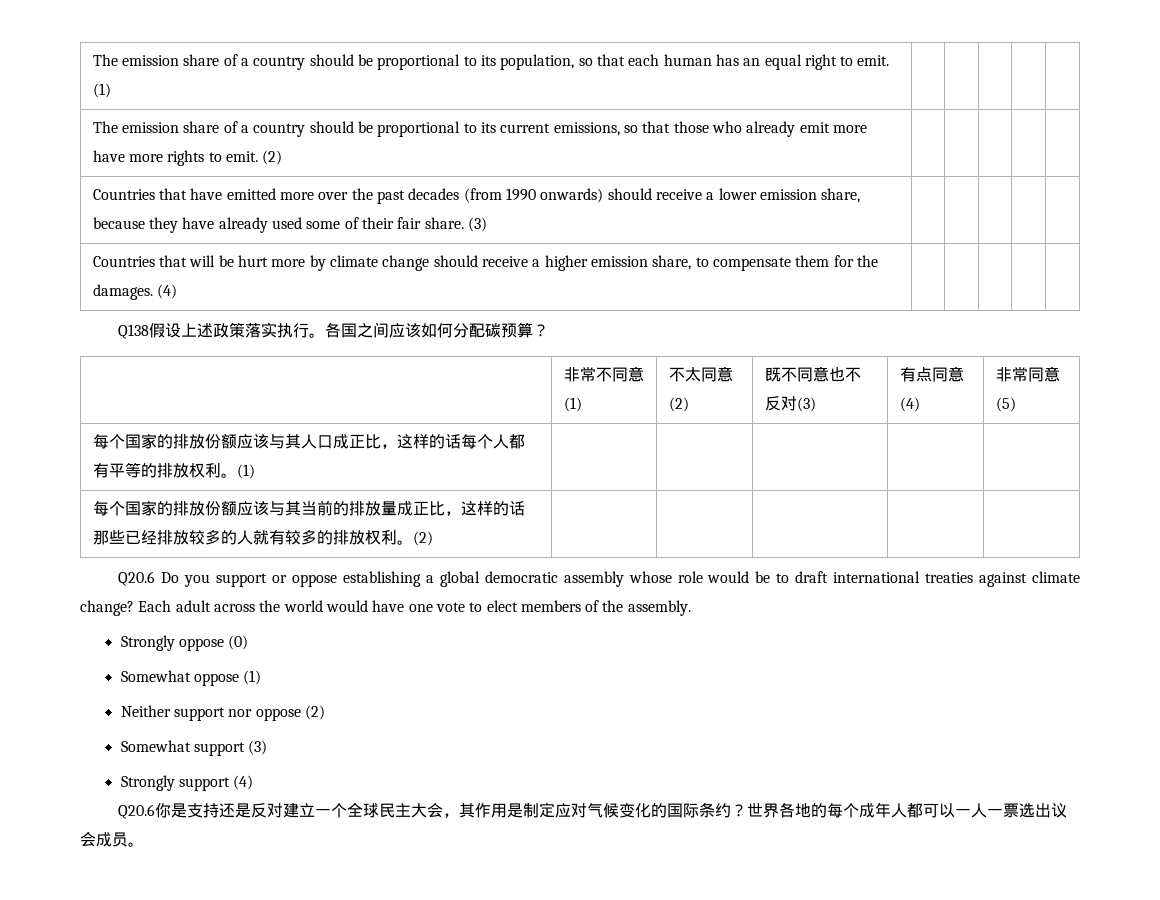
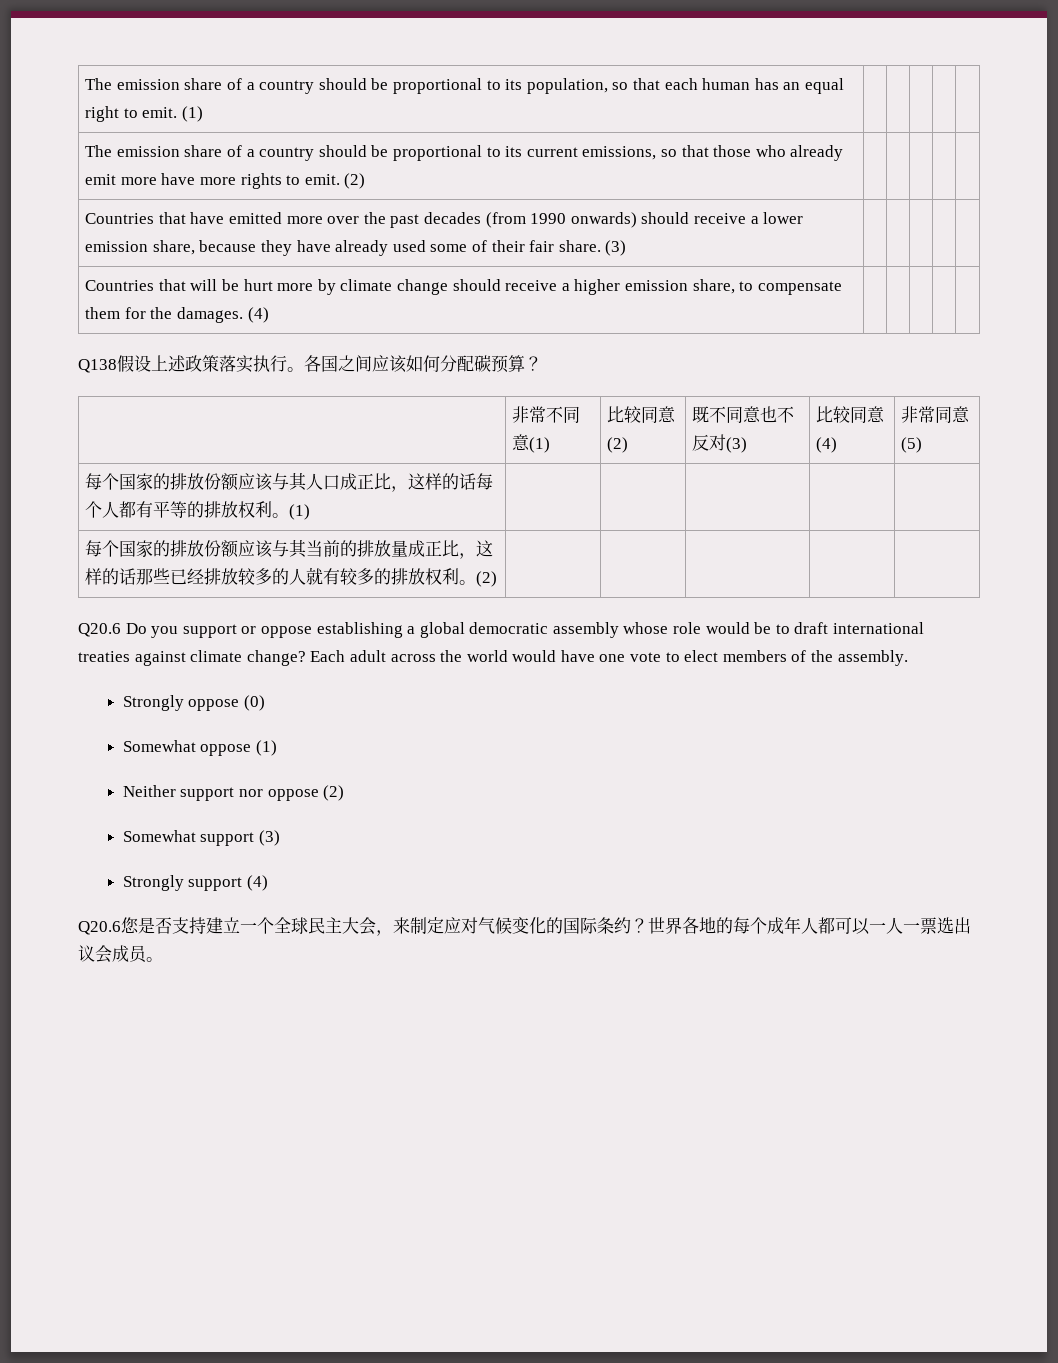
[668,367,701,382] 不太 -> [607,406,643,423] 比较
[899,367,932,382] 有点 -> [816,406,852,423] 比较
[155,803,284,818] 你是支持还是反对 -> [121,917,206,934] 您是否支持
[459,803,524,818] 其作用是 -> [393,917,410,934] 来

